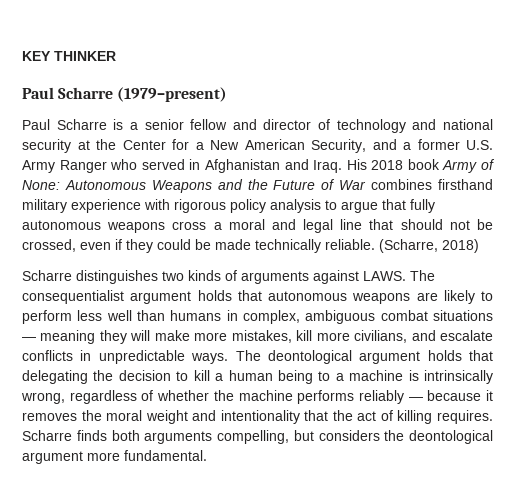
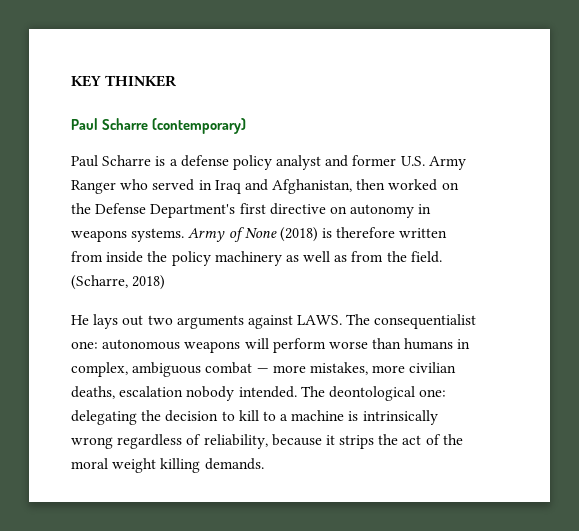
[117,87,228,102] (1979–present) -> [151,118,246,134] (contemporary)
[144,119,493,133] [22,139,411,153] senior fellow and director of technology and national security at the Center for a New American Security, and a -> [180,155,349,170] defense policy analyst and
[204,159,495,173] [22,179,494,193] [22,199,435,213] [22,219,494,233] [22,239,479,253] [22,270,237,284] Afghanistan and Iraq. His 2018 book Army of None: Autonomous Weapons and the Future of War combines firsthand military experience with rigorous policy analysis to argue that fully autonomous weapons cross a moral and legal line that should not be crossed, even if they could be made technically reliable. (Scharre, 2018) // Scharre distinguishes two kinds of -> [214,179,459,194] [71,203,432,218] [71,227,448,242] [71,251,442,266] [71,275,166,290] [71,314,173,329] Iraq and Afghanistan, then worked on the Defense Department's first directive on autonomy in weapons systems. Army of None (2018) is therefore written from inside the policy machinery as well as from the field. (Scharre, 2018) // He lays out two
[130,290,493,304] [22,310,132,324] argument holds that autonomous weapons are likely to perform less well -> [71,338,368,353] one: autonomous weapons will perform worse
[432,310,493,321] [22,330,493,344] [22,350,493,364] situations — meaning they will make more mistakes, kill more civilians, and escalate conflicts in unpredictable ways. The deontological argument holds that -> [256,362,457,375] [71,386,447,401] — more mistakes, more civilian deaths, escalation nobody intended. The deontological one:
[215,370,313,384] a human being -> (259, 415) none
[21,392,65,404] wrong, -> [71,437,113,449] wrong
[157,390,493,404] [22,410,494,424] [22,430,493,444] [22,450,207,464] whether the machine performs reliably — because it removes the moral weight and intentionality that the act of killing requires. Scharre finds both arguments compelling, but considers the deontological argument more fundamental. -> [203,434,463,449] [71,458,264,473] reliability, because it strips the act of the moral weight killing demands.

